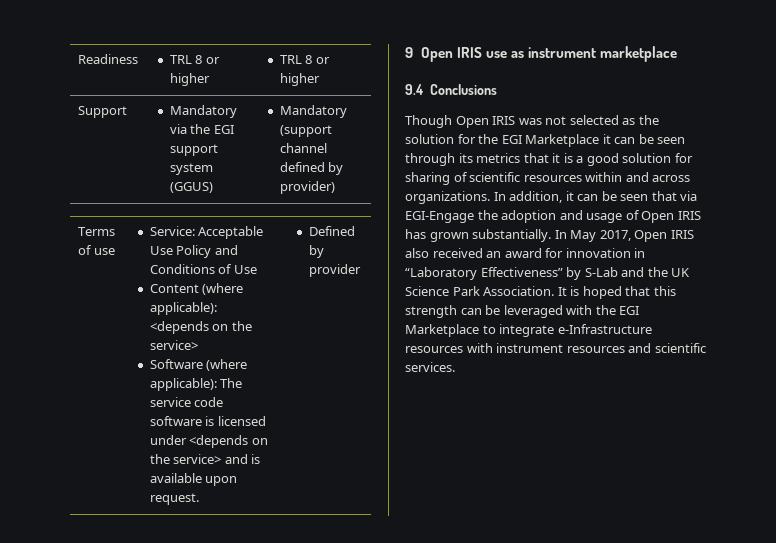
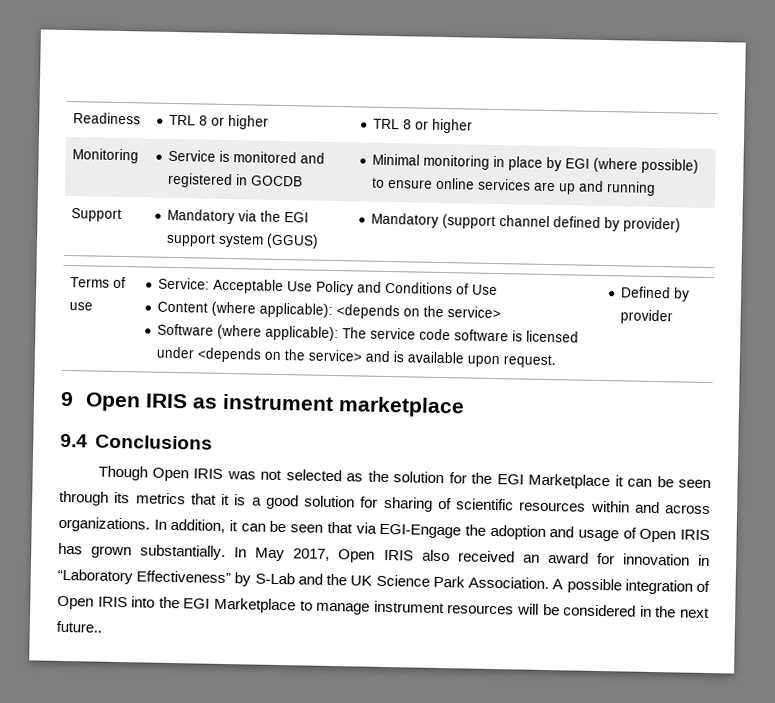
(320, 79) none -> [71,148,139,164] [167,149,325,164] [167,172,303,189] [371,153,699,174] [371,177,656,196] // Monitoring | Service is monitored and registered in GOCDB | Minimal monitoring in place by EGI (where possible) to ensure online services are up and running
[485,51,507,58] use -> (189, 401) none
[557,286,676,299] [405,305,640,318] [405,324,652,337] [405,343,706,353] [405,362,455,372] It is hoped that this strength can be leveraged with the EGI Marketplace to integrate e-Infrastructure resources with instrument resources and scientific services. -> [552,578,710,595] [57,595,711,619] [56,620,102,633] A possible integration of Open IRIS into the EGI Marketplace to manage instrument resources will be considered in the next future..

